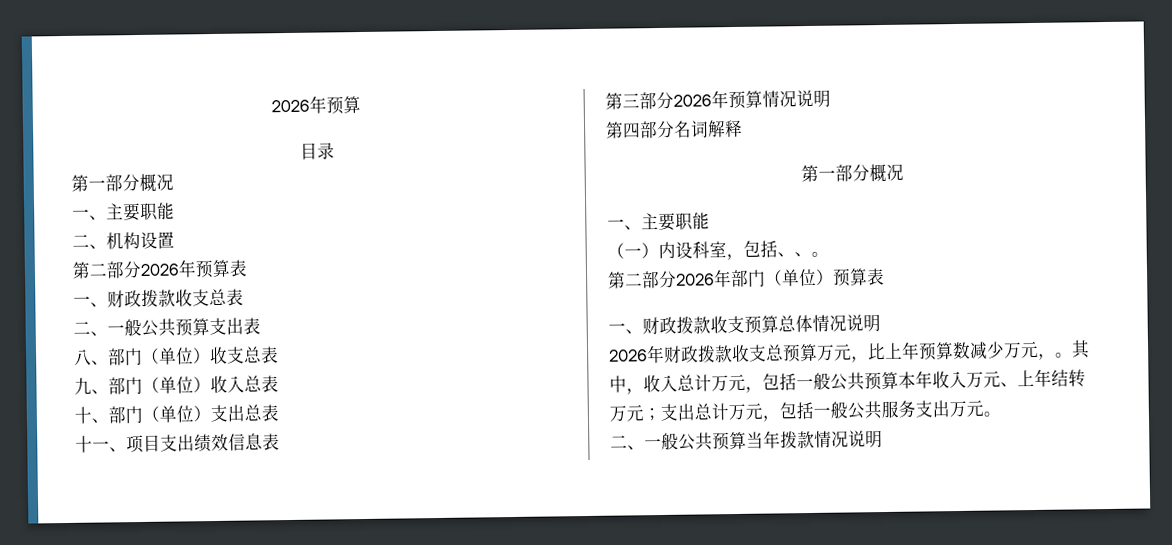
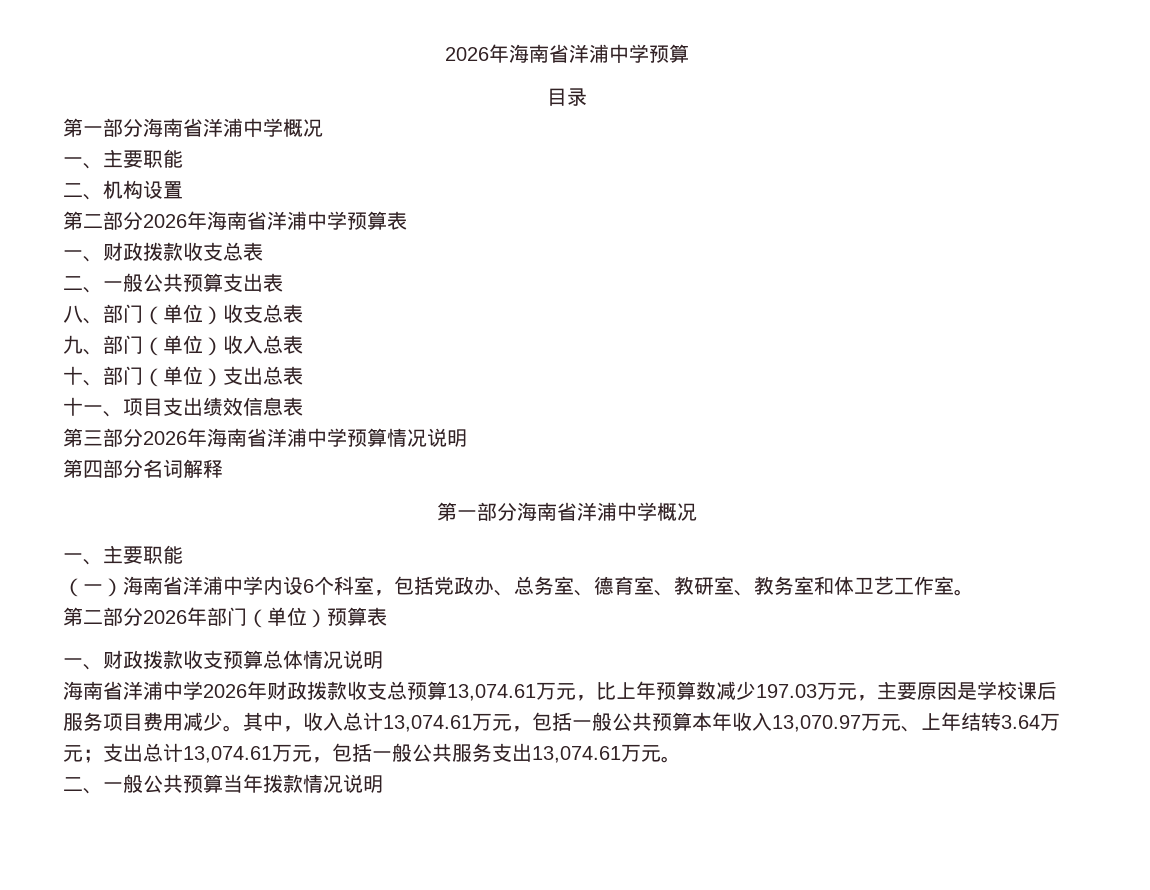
[271,95,327,114] 2026年 -> [445,44,649,63] 2026年海南省洋浦中学
(140, 182) none -> [143,118,283,137] 海南省洋浦中学
(197, 268) none -> [207,211,347,230] 海南省洋浦中学
(729, 99) none -> [207,428,347,447] 海南省洋浦中学
(870, 173) none -> [517,502,657,521] 海南省洋浦中学
[658,240,812,261] 内设科室，包括、、 -> [123,576,954,596] 海南省洋浦中学内设6个科室，包括党政办、总务室、德育室、教研室、教务室和体卫艺工作室
(881, 323) none -> [63,681,203,700] 海南省洋浦中学
(818, 352) none -> [447,684,536,701] 13,074.61
[1003,340,1056,360] 万元， -> [756,681,1057,701] [63,712,223,731] 197.03万元，主要原因是学校课后服务项目费用减少
(712, 383) none -> [383,715,472,732] 13,074.61
(967, 379) none -> [772,715,861,732] 13,070.97
(1086, 378) none -> [1001,715,1040,729] 3.64
(729, 412) none -> [183,746,272,763] 13,074.61
(950, 409) none -> [532,746,621,763] 13,074.61

